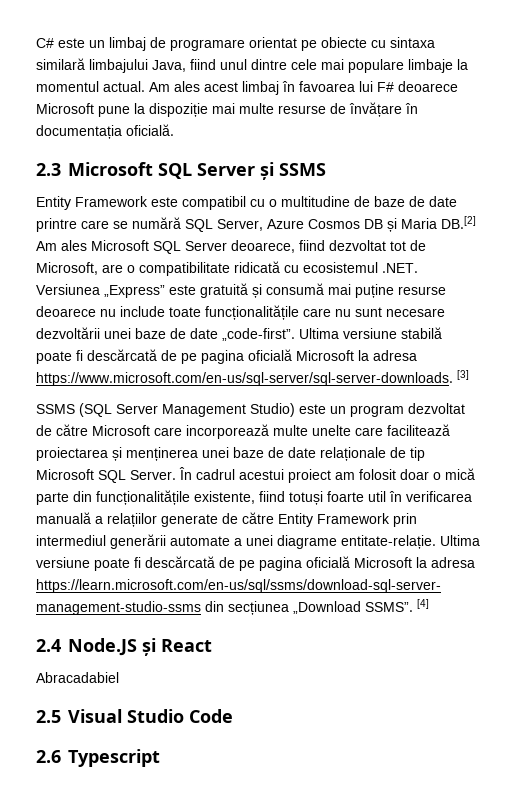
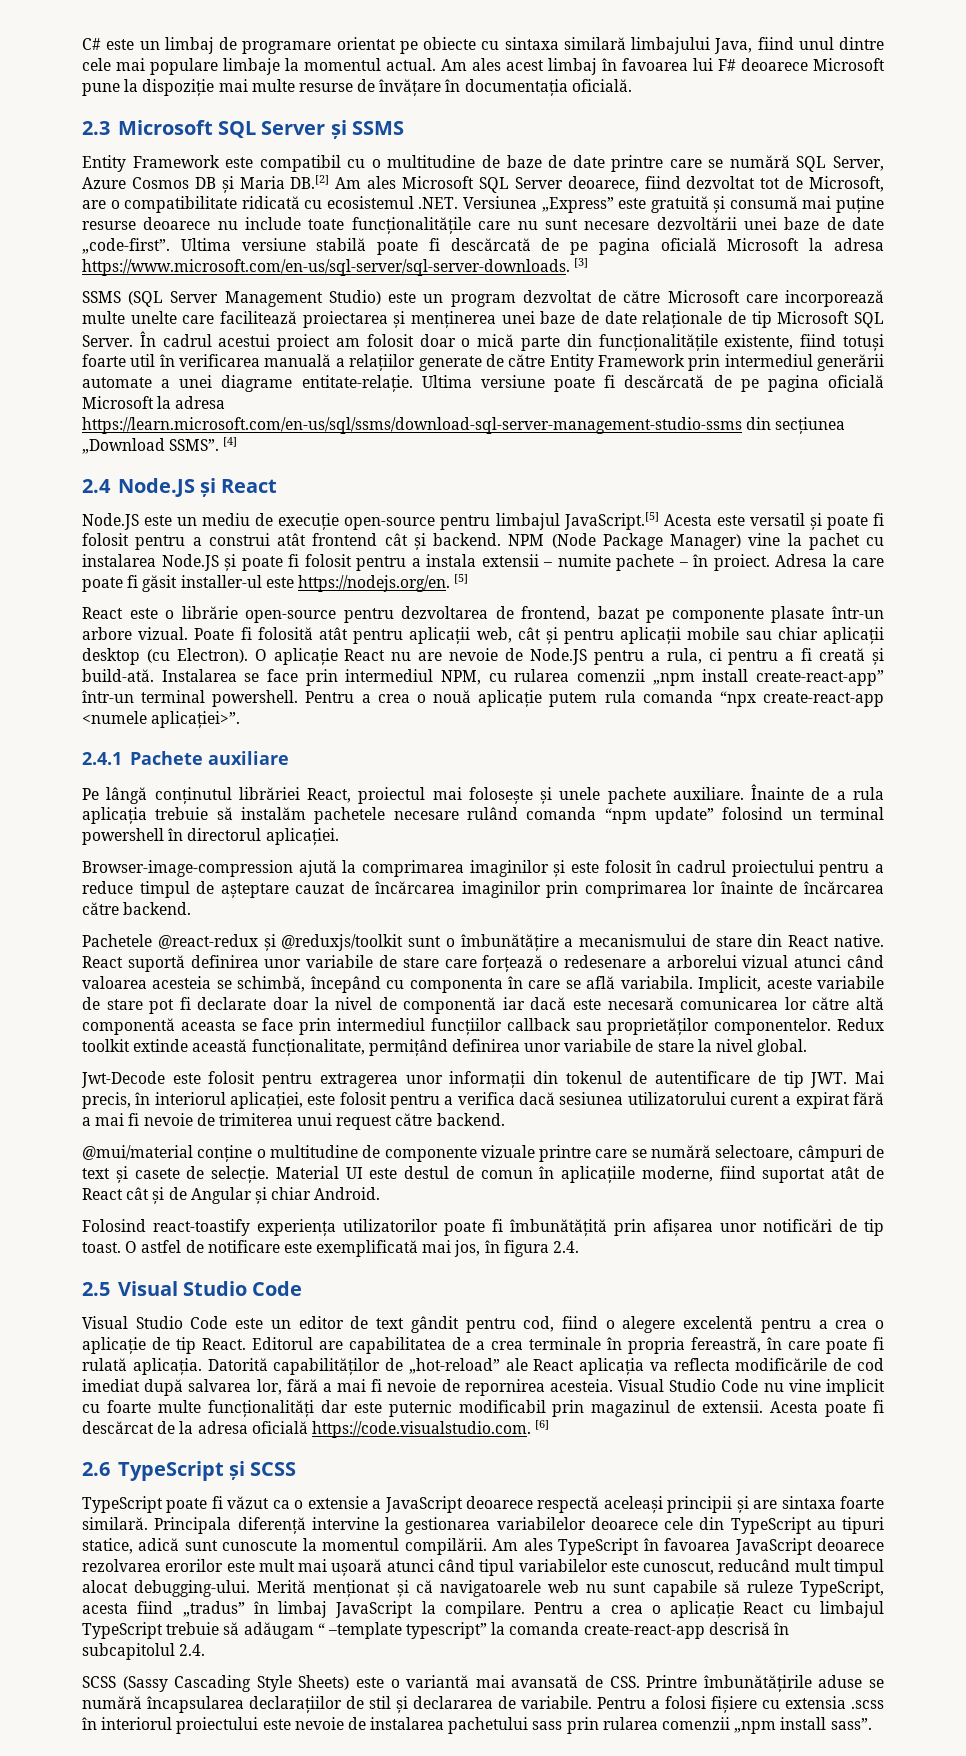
[36,672,119,683] [36,709,233,723] [36,749,160,767] Abracadabiel // 2.5 Visual Studio Code // 2.6 Typescript -> [82,512,885,530] [82,533,884,550] [82,554,884,571] [82,574,469,592] [82,606,885,623] [82,627,884,644] [82,648,885,665] [82,669,884,686] [82,690,884,707] [82,711,241,728] [82,751,289,765] [82,784,884,804] [82,807,885,824] [82,828,339,845] [82,860,884,877] [82,881,885,898] [82,902,192,915] [82,934,884,951] [82,955,884,972] [82,976,885,993] [82,997,885,1014] [82,1018,884,1035] [82,1039,808,1056] [81,1071,884,1088] [82,1092,885,1109] [82,1113,505,1130] [82,1145,884,1162] [82,1166,884,1183] [82,1187,381,1204] [82,1219,884,1236] [82,1240,580,1257] [82,1281,303,1296] [82,1316,884,1333] [82,1337,884,1354] [82,1358,884,1375] [82,1379,885,1396] [82,1400,885,1417] [82,1420,550,1438] [82,1461,297,1481] [82,1496,884,1513] [82,1517,884,1534] [82,1538,884,1555] [82,1559,885,1576] [82,1580,884,1597] [82,1601,884,1618] [82,1622,790,1639] [82,1643,206,1660] [82,1675,885,1692] [82,1696,884,1713] [82,1717,872,1734] Node.JS este un mediu de execuție open-source pentru limbajul JavaScript.[5] Acesta este versatil și poate fi folosit pentru a construi atât frontend cât și backend. NPM (Node Package Manager) vine la pachet cu instalarea Node.JS și poate fi folosit pentru a instala extensii – numite pachete – în proiect. Adresa la care poate fi găsit installer-ul este https://nodejs.org/en. [5] // React este o librărie open-source pentru dezvoltarea de frontend, bazat pe componente plasate într-un arbore vizual. Poate fi folosită atât pentru aplicații web, cât și pentru aplicații mobile sau chiar aplicații desktop (cu Electron). O aplicație React nu are nevoie de Node.JS pentru a rula, ci pentru a fi creată și build-ată. Instalarea se face prin intermediul NPM, cu rularea comenzii „npm install create-react-app” într-un terminal powershell. Pentru a crea o nouă aplicație putem rula comanda “npx create-react-app <numele aplicației>”. // 2.4.1 Pachete auxiliare // Pe lângă conținutul librăriei React, proiectul mai folosește și unele pachete auxiliare. Înainte de a rula aplicația trebuie să instalăm pachetele necesare rulând comanda “npm update” folosind un terminal powershell în directorul aplicației. // Browser-image-compression ajută la comprimarea imaginilor și este folosit în cadrul proiectului pentru a reduce timpul de așteptare cauzat de încărcarea imaginilor prin comprimarea lor înainte de încărcarea către backend. // Pachetele @react-redux și @reduxjs/toolkit sunt o îmbunătățire a mecanismului de stare din React native. React suportă definirea unor variabile de stare care forțează o redesenare a arborelui vizual atunci când valoarea acesteia se schimbă, începând cu componenta în care se află variabila. Implicit, aceste variabile de stare pot fi declarate doar la nivel de componentă iar dacă este necesară comunicarea lor către altă componentă aceasta se face prin intermediul funcțiilor callback sau proprietăților componentelor. Redux toolkit extinde această funcționalitate, permițând definirea unor variabile de stare la nivel global. // Jwt-Decode este folosit pentru extragerea unor informații din tokenul de autentificare de tip JWT. Mai precis, în interiorul aplicației, este folosit pentru a verifica dacă sesiunea utilizatorului curent a expirat fără a mai fi nevoie de trimiterea unui request către backend. // @mui/material conține o multitudine de componente vizuale printre care se numără selectoare, câmpuri de text și casete de selecție. Material UI este destul de comun în aplicațiile moderne, fiind suportat atât de React cât și de Angular și chiar Android. // Folosind react-toastify experiența utilizatorilor poate fi îmbunătățită prin afișarea unor notificări de tip toast. O astfel de notificare este exemplificată mai jos, în figura 2.4. // 2.5 Visual Studio Code // Visual Studio Code este un editor de text gândit pentru cod, fiind o alegere excelentă pentru a crea o aplicație de tip React. Editorul are capabilitatea de a crea terminale în propria fereastră, în care poate fi rulată aplicația. Datorită capabilităților de „hot-reload” ale React aplicația va reflecta modificările de cod imediat după salvarea lor, fără a mai fi nevoie de repornirea acesteia. Visual Studio Code nu vine implicit cu foarte multe funcționalități dar este puternic modificabil prin magazinul de extensii. Acesta poate fi descărcat de la adresa oficială https://code.visualstudio.com. [6] // 2.6 TypeScript și SCSS // TypeScript poate fi văzut ca o extensie a JavaScript deoarece respectă aceleași principii și are sintaxa foarte similară. Principala diferență intervine la gestionarea variabilelor deoarece cele din TypeScript au tipuri statice, adică sunt cunoscute la momentul compilării. Am ales TypeScript în favoarea JavaScript deoarece rezolvarea erorilor este mult mai ușoară atunci când tipul variabilelor este cunoscut, reducând mult timpul alocat debugging-ului. Merită menționat și că navigatoarele web nu sunt capabile să ruleze TypeScript, acesta fiind „tradus” în limbaj JavaScript la compilare. Pentru a crea o aplicație React cu limbajul TypeScript trebuie să adăugam “ –template typescript” la comanda create-react-app descrisă în subcapitolul 2.4. // SCSS (Sassy Cascading Style Sheets) este o variantă mai avansată de CSS. Printre îmbunătățirile aduse se numără încapsularea declarațiilor de stil și declararea de variabile. Pentru a folosi fișiere cu extensia .scss în interiorul proiectului este nevoie de instalarea pachetului sass prin rularea comenzii „npm install sass”.

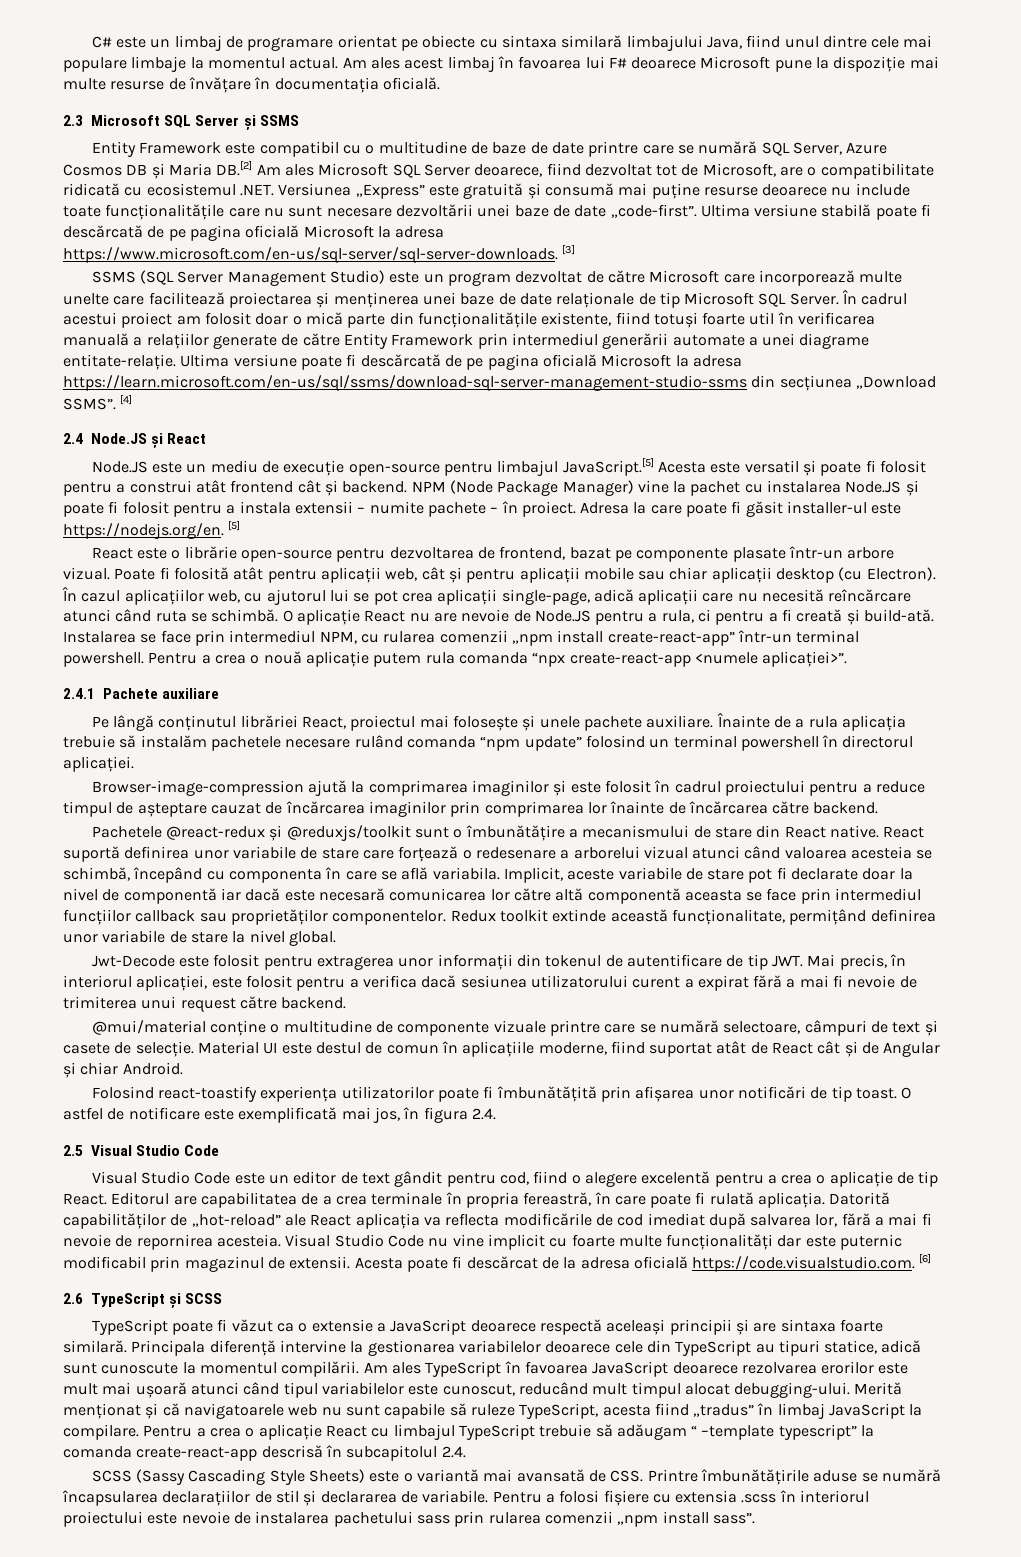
(248, 655) none -> [62,586,912,605] [63,609,279,622] În cazul aplicațiilor web, cu ajutorul lui se pot crea aplicații single-page, adică aplicații care nu necesită reîncărcare atunci când ruta se schimbă.

